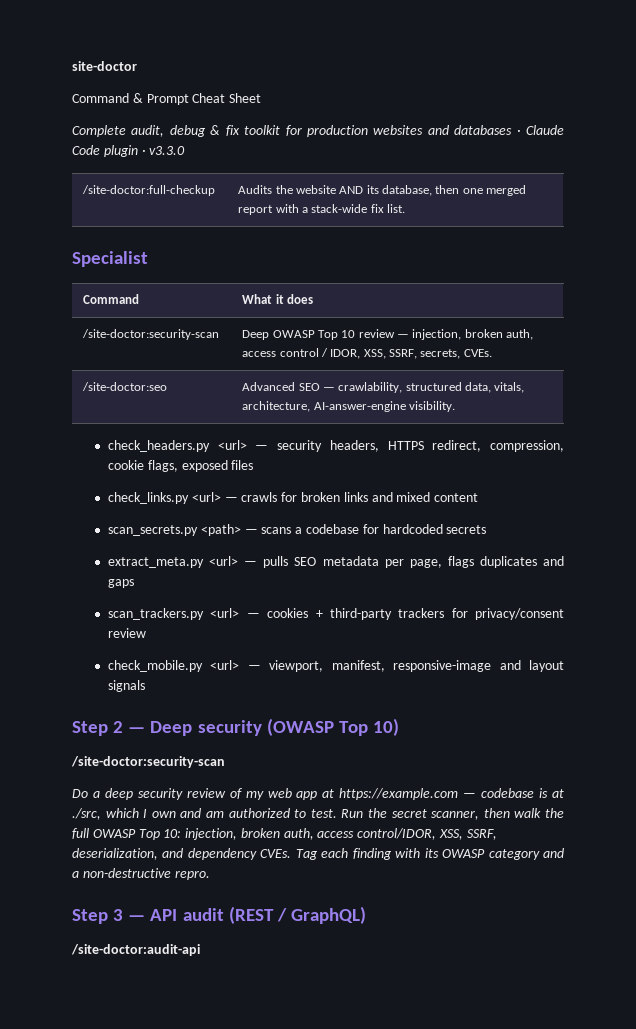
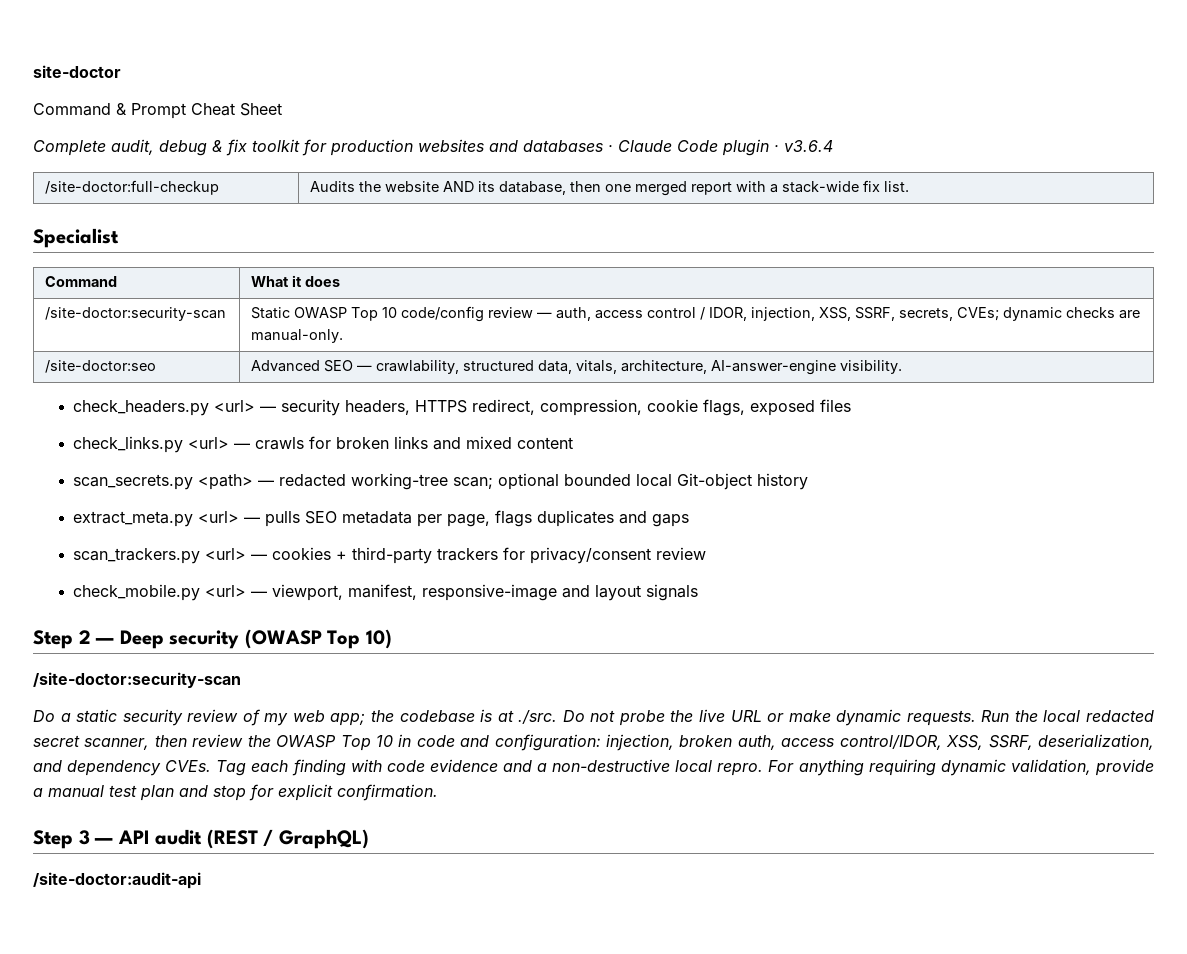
[149,146,186,155] v3.3.0 -> [784,140,833,152] v3.6.4
[242,330,356,340] Deep OWASP Top 10 -> [251,306,485,322] Static OWASP Top 10 code/config
[412,329,503,340] injection, broken -> (553, 315) none
(361, 354) none -> [751,307,816,321] injection,
[463,349,492,357] CVEs. -> [957,307,1141,321] [251,329,344,343] CVEs; dynamic checks are manual-only.
[261,524,487,534] scans a codebase for hardcoded secrets -> [279,473,809,490] redacted working-tree scan; optional bounded local Git-object history
[104,788,133,800] deep -> [76,709,118,722] static
[296,788,564,800] [72,808,565,820] [72,828,182,840] app at https://example.com — codebase is at ./src, which I own and am authorized to test. Run the secret scanner, then walk the full OWASP Top 10: -> [330,709,1154,726] [33,734,601,751] app; the codebase is at ./src. Do not probe the live URL or make dynamic requests. Run the local redacted secret scanner, then review the OWASP Top 10 in code and configuration:
[424,848,540,860] its OWASP category -> [386,759,498,772] code evidence
(171, 873) none -> [675,760,713,772] local
(210, 875) none -> [768,759,1154,776] [33,784,438,801] For anything requiring dynamic validation, provide a manual test plan and stop for explicit confirmation.

